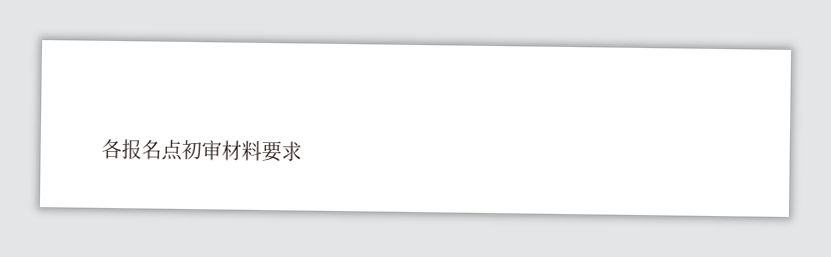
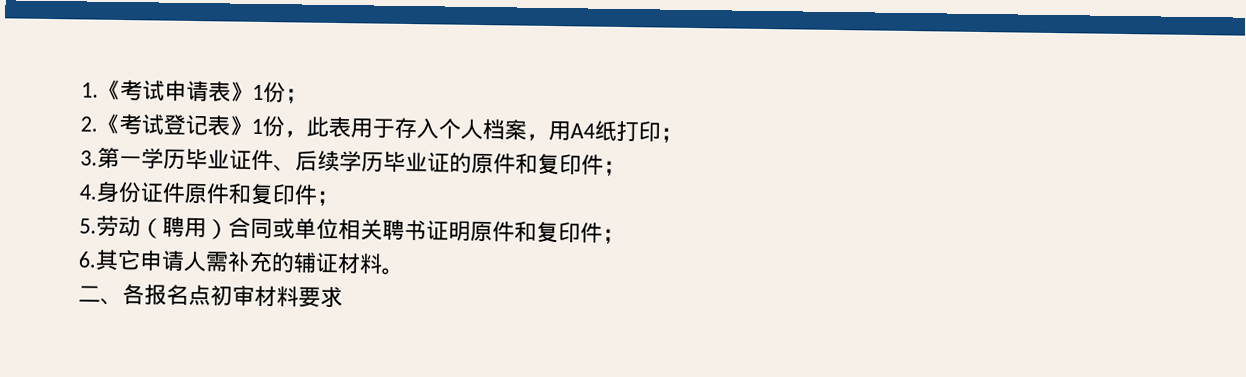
(101, 149) none -> [81,79,308,104] [80,113,683,143] [80,147,626,177] [79,181,339,207] [79,215,625,245] [78,249,404,275] [78,285,123,306] 1.《考试申请表》1份； // 2.《考试登记表》1份，此表用于存入个人档案，用A4纸打印； // 3.第一学历毕业证件、后续学历毕业证的原件和复印件； // 4.身份证件原件和复印件； // 5.劳动（聘用）合同或单位相关聘书证明原件和复印件； // 6.其它申请人需补充的辅证材料。 // 二、

